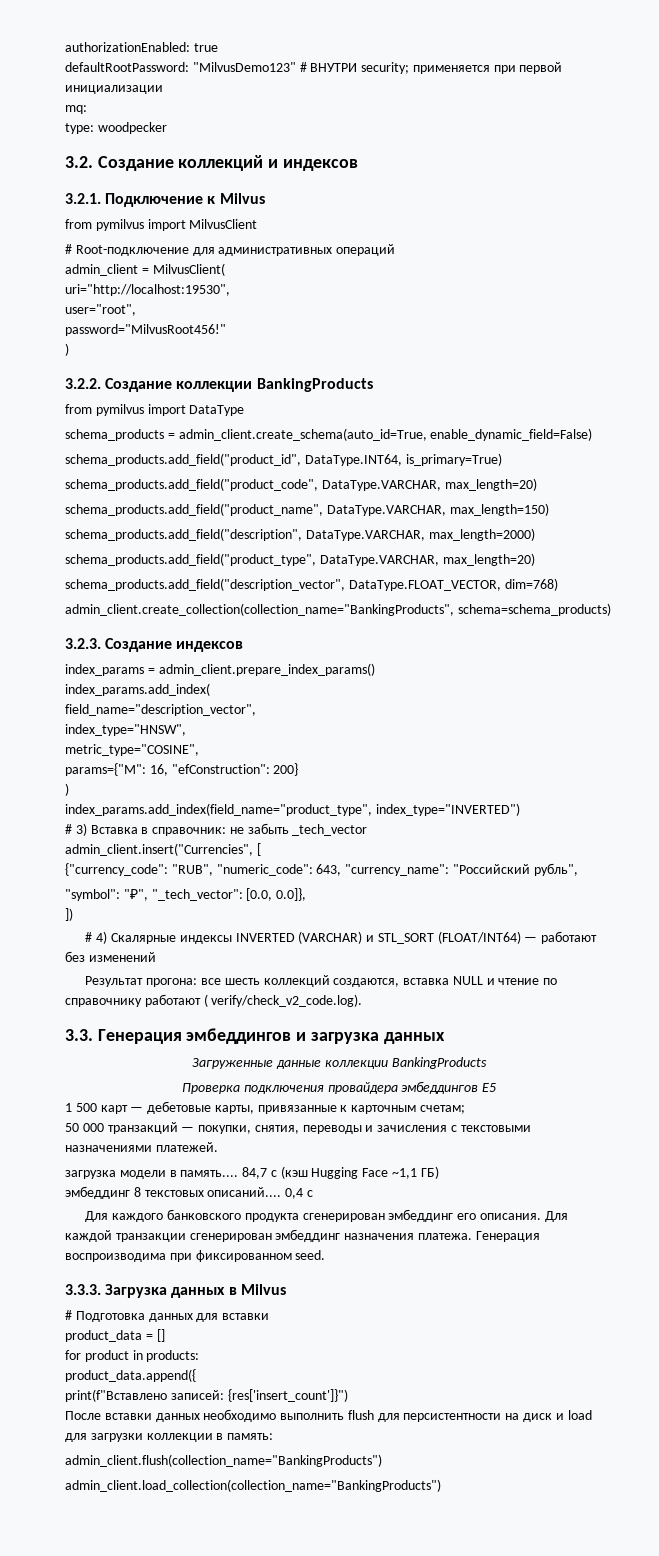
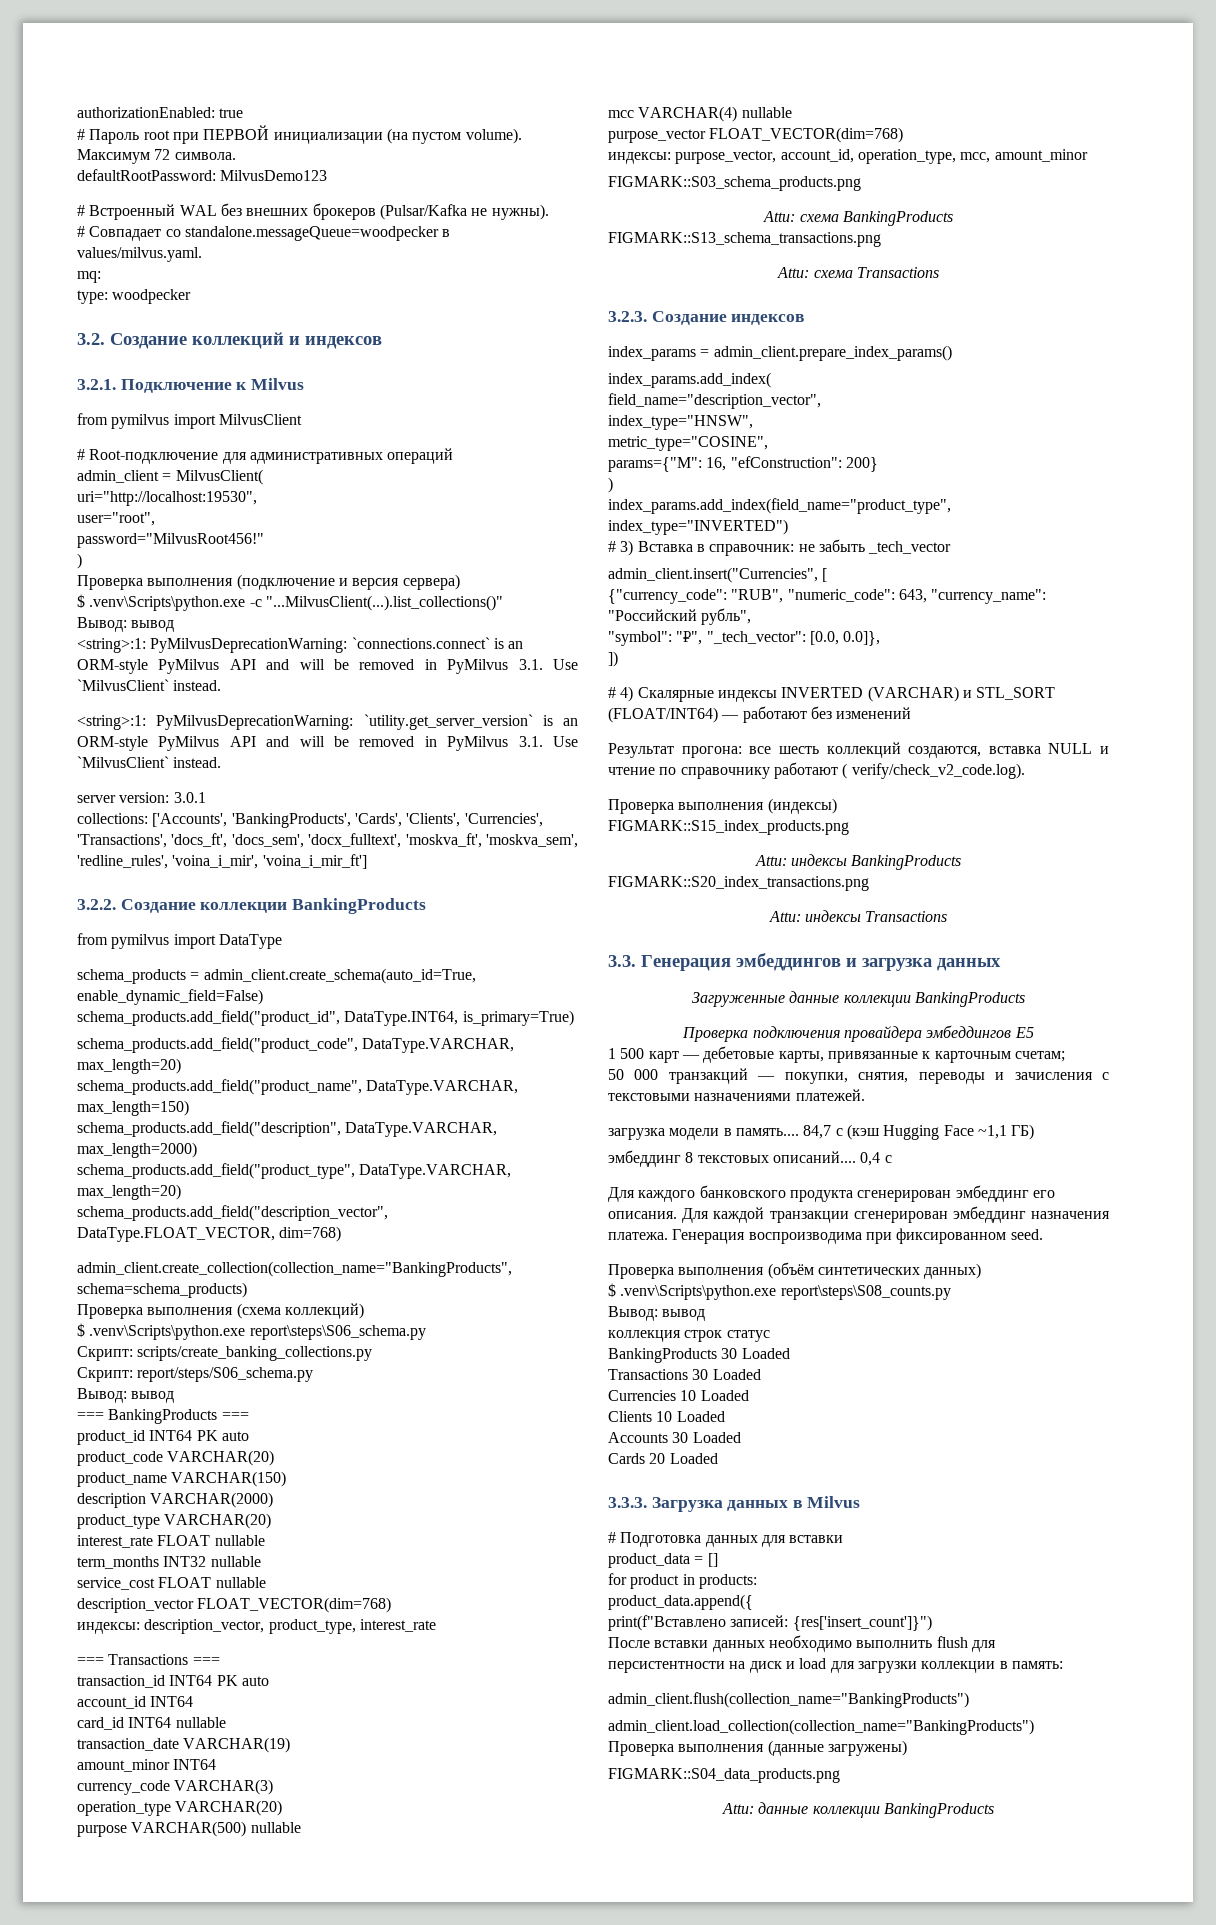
[65,62,563,74] [65,85,163,94] defaultRootPassword: "MilvusDemo123" # ВНУТРИ security; применяется при первой инициализации -> [77,125,522,144] [77,149,236,164] [77,169,328,181] [77,203,549,220] [77,226,451,241] [77,247,202,262] # Пароль root при ПЕРВОЙ инициализации (на пустом volume). Максимум 72 символа. // defaultRootPassword: MilvusDemo123 // # Встроенный WAL без внешних брокеров (Pulsar/Kafka не нужны). // # Совпадает со standalone.messageQueue=woodpecker в values/milvus.yaml.
(69, 349) none -> [77,574,460,590] [77,594,503,611] [77,617,175,632] [77,637,524,653] [77,659,578,674] [77,679,222,691] [77,714,578,730] [77,736,578,751] [77,756,222,768] [77,792,206,803] [77,813,543,828] [77,833,579,848] [77,854,367,869] // Проверка выполнения (подключение и версия сервера) // $ .venv\Scripts\python.exe -c "...MilvusClient(...).list_collections()" // Вывод: вывод // <string>:1: PyMilvusDeprecationWarning: `connections.connect` is an ORM-style PyMilvus API and will be removed in PyMilvus 3.1. Use `MilvusClient` instead. // <string>:1: PyMilvusDeprecationWarning: `utility.get_server_version` is an ORM-style PyMilvus API and will be removed in PyMilvus 3.1. Use `MilvusClient` instead. // server version: 3.0.1 // collections: ['Accounts', 'BankingProducts', 'Cards', 'Clients', 'Currencies', 'Transactions', 'docs_ft', 'docs_sem', 'docx_fulltext', 'moskva_ft', 'moskva_sem', 'redline_rules', 'voina_i_mir', 'voina_i_mir_ft']
(611, 609) none -> [77,1303,364,1319] [77,1323,426,1340] [77,1346,373,1361] [77,1367,314,1382] [77,1388,175,1403] [77,1409,249,1424] [77,1430,249,1445] [77,1450,275,1466] [77,1471,287,1487] [77,1492,274,1508] [77,1513,272,1529] [77,1535,265,1548] [77,1556,261,1569] [77,1577,266,1590] [77,1597,392,1613] [77,1619,436,1634] [77,1654,220,1665] [77,1675,269,1688] [77,1696,194,1709] [77,1717,226,1730] [77,1737,291,1753] [77,1759,217,1772] [77,1779,274,1795] [77,1800,283,1816] [77,1821,301,1837] [608,106,792,122] [608,127,904,143] [608,149,1088,164] [608,176,861,191] [763,211,953,226] [608,232,881,247] [777,267,939,278] // Проверка выполнения (схема коллекций) // $ .venv\Scripts\python.exe report\steps\S06_schema.py // Скрипт: scripts/create_banking_collections.py // Скрипт: report/steps/S06_schema.py // Вывод: вывод // === BankingProducts === // product_id INT64 PK auto // product_code VARCHAR(20) // product_name VARCHAR(150) // description VARCHAR(2000) // product_type VARCHAR(20) // interest_rate FLOAT nullable // term_months INT32 nullable // service_cost FLOAT nullable // description_vector FLOAT_VECTOR(dim=768) // индексы: description_vector, product_type, interest_rate // === Transactions === // transaction_id INT64 PK auto // account_id INT64 // card_id INT64 nullable // transaction_date VARCHAR(19) // amount_minor INT64 // currency_code VARCHAR(3) // operation_type VARCHAR(20) // purpose VARCHAR(500) nullable // mcc VARCHAR(4) nullable // purpose_vector FLOAT_VECTOR(dim=768) // индексы: purpose_vector, account_id, operation_type, mcc, amount_minor // FIGMARK::S03_schema_products.png // Attu: схема BankingProducts // FIGMARK::S13_schema_transactions.png // Attu: схема Transactions
(363, 1000) none -> [608,798,837,814] [608,820,849,835] [754,854,962,870] [608,876,869,891] [768,910,948,922] // Проверка выполнения (индексы) // FIGMARK::S15_index_products.png // Attu: индексы BankingProducts // FIGMARK::S20_index_transactions.png // Attu: индексы Transactions
(326, 1255) none -> [608,1262,982,1279] [608,1283,951,1300] [608,1306,706,1321] [608,1330,770,1342] [608,1348,790,1363] [608,1369,761,1380] [608,1390,749,1401] [608,1411,725,1422] [608,1432,741,1443] [608,1453,718,1464] // Проверка выполнения (объём синтетических данных) // $ .venv\Scripts\python.exe report\steps\S08_counts.py // Вывод: вывод // коллекция строк статус // BankingProducts 30 Loaded // Transactions 30 Loaded // Currencies 10 Loaded // Clients 10 Loaded // Accounts 30 Loaded // Cards 20 Loaded
(441, 1485) none -> [608,1740,907,1756] [608,1768,840,1783] [722,1802,994,1818] // Проверка выполнения (данные загружены) // FIGMARK::S04_data_products.png // Attu: данные коллекции BankingProducts

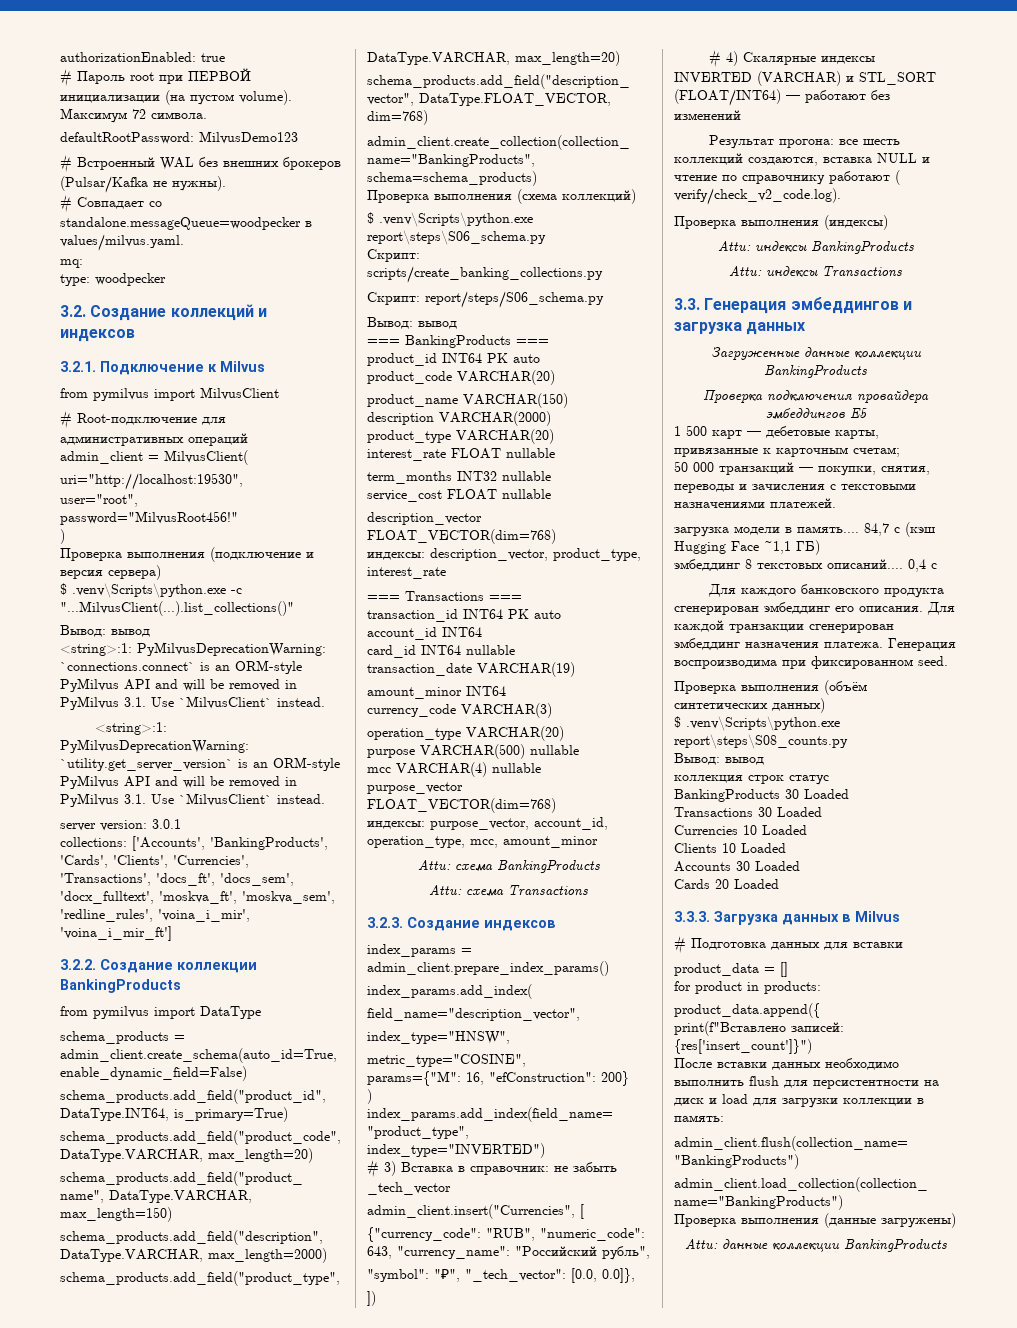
[608,176,861,191] // FIGMARK::S03_schema_products.png -> (598, 842) none
[608,232,881,247] // FIGMARK::S13_schema_transactions.png -> (600, 866) none
[608,820,849,835] // FIGMARK::S15_index_products.png -> (888, 222) none
[608,876,869,891] // FIGMARK::S20_index_transactions.png -> (914, 247) none
[608,1768,840,1783] // FIGMARK::S04_data_products.png -> (956, 1220) none

